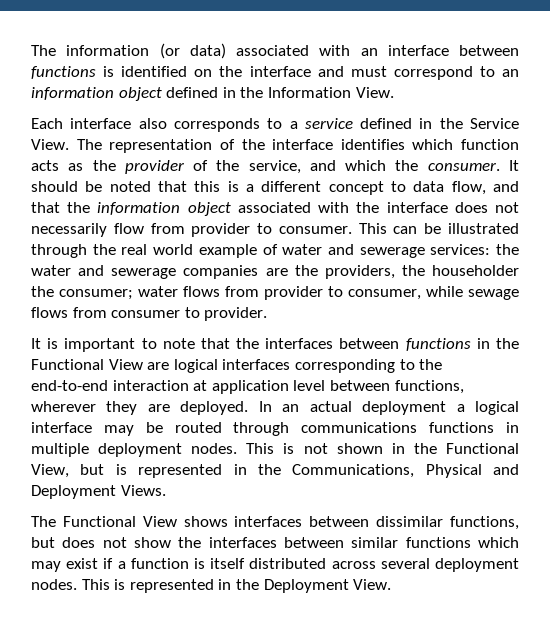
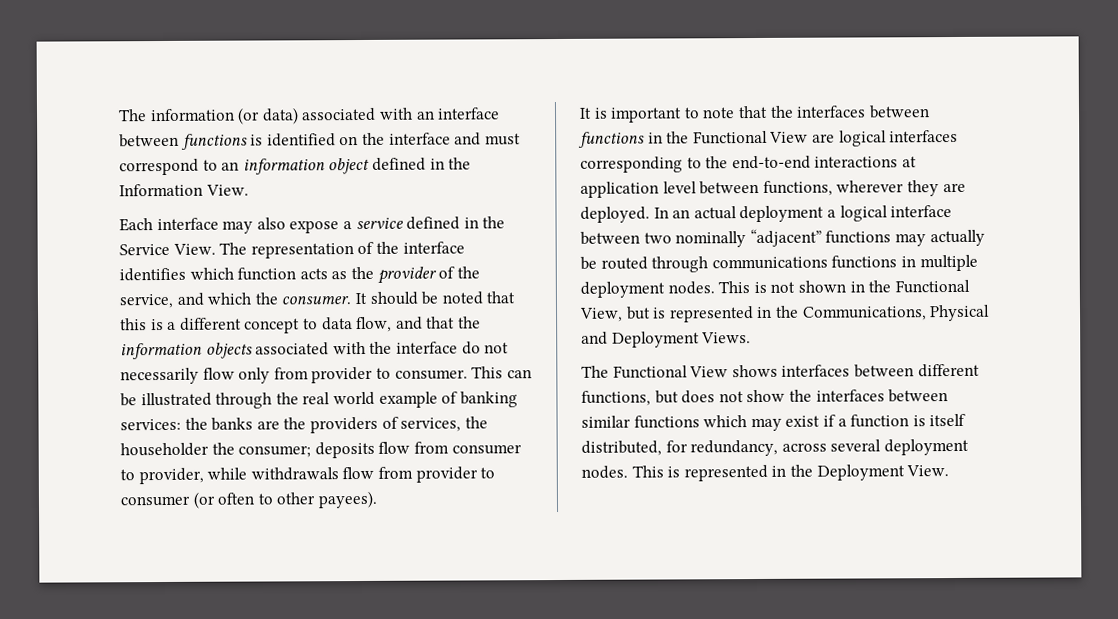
[138,118,283,132] also corresponds to -> [222,217,340,234] may also expose
[187,202,231,216] object -> [205,342,253,359] objects
[454,202,488,213] does -> [461,341,481,355] do
(144, 228) none -> [238,367,271,384] only
[282,244,519,258] [31,265,519,279] [31,286,519,300] [31,307,268,321] water and sewerage services: the water and sewerage companies are the providers, the householder the consumer; water flows from provider to consumer, while sewage flows from consumer to provider. -> [459,391,518,408] [120,416,488,434] [120,441,522,459] [120,466,496,485] [120,490,378,509] banking services: the banks are the providers of services, the householder the consumer; deposits flow from consumer to provider, while withdrawals flow from provider to consumer (or often to other payees).
[112,380,189,391] interaction -> [814,156,899,168] interactions
[103,425,134,436] may -> [580,228,985,248] between two nominally “adjacent” functions may actually
[376,516,444,527] dissimilar -> [917,363,980,378] different
[249,558,327,569] distributed -> [581,439,779,457] distributed, for redundancy,

